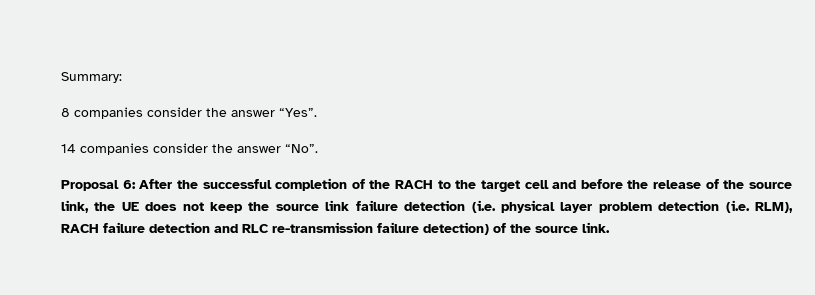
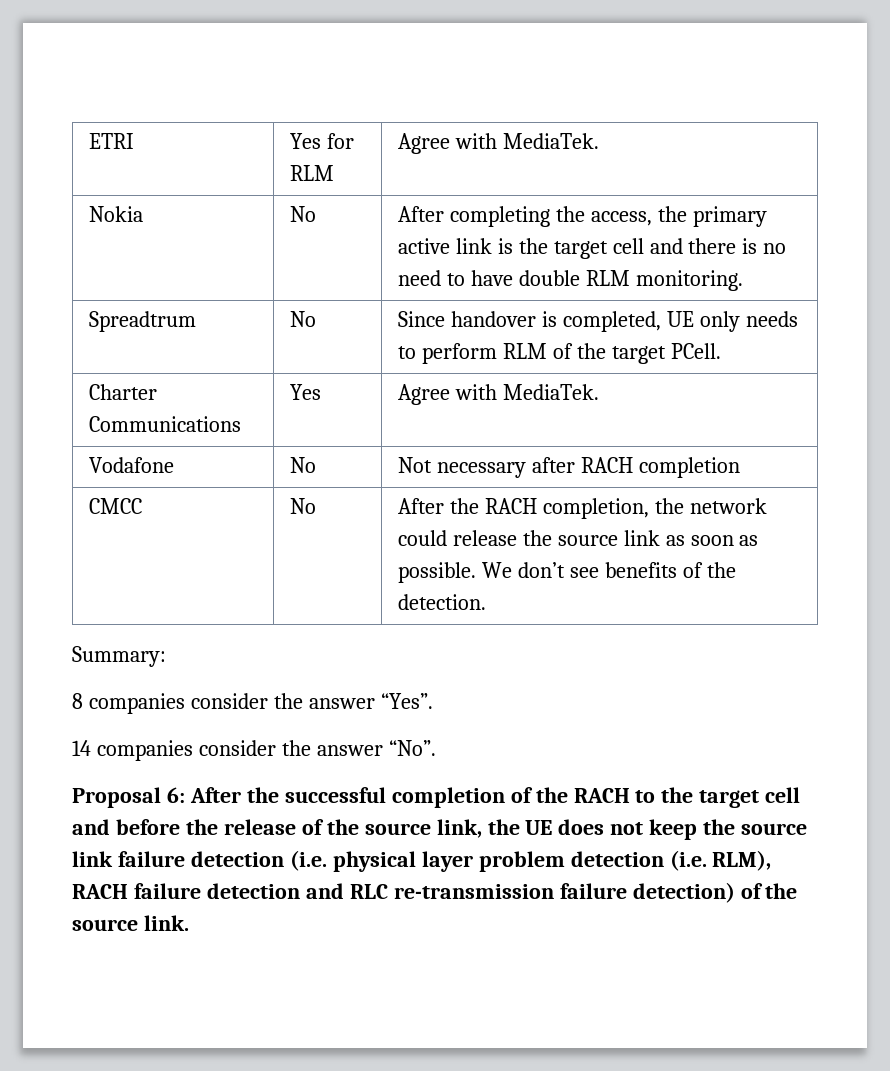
(61, 77) none -> [88,133,134,149] [289,133,354,149] [289,165,334,181] [397,133,599,154] [88,206,143,222] [289,206,316,222] [397,206,767,227] [397,238,787,259] [397,270,743,291] [88,311,196,332] [289,311,316,327] [397,311,798,332] [397,343,721,364] [88,384,157,400] [88,416,241,432] [289,384,321,400] [397,384,599,405] [88,457,174,473] [289,457,316,473] [397,457,740,478] [88,498,142,514] [289,498,316,514] [397,498,767,519] [397,530,759,546] [397,562,736,583] [397,594,486,610] ETRI | Yes for RLM | Agree with MediaTek. // Nokia | No | After completing the access, the primary active link is the target cell and there is no need to have double RLM monitoring. // Spreadtrum | No | Since handover is completed, UE only needs to perform RLM of the target PCell. // Charter Communications | Yes | Agree with MediaTek. // Vodafone | No | Not necessary after RACH completion // CMCC | No | After the RACH completion, the network could release the source link as soon as possible. We don’t see benefits of the detection. //

